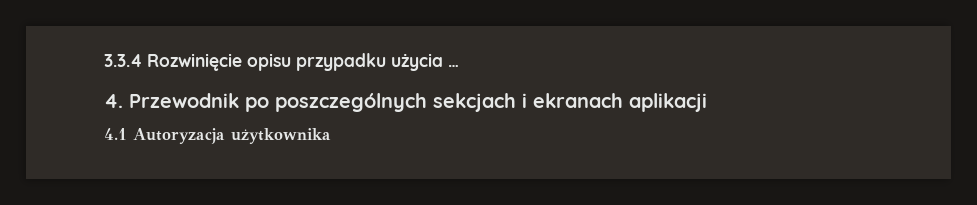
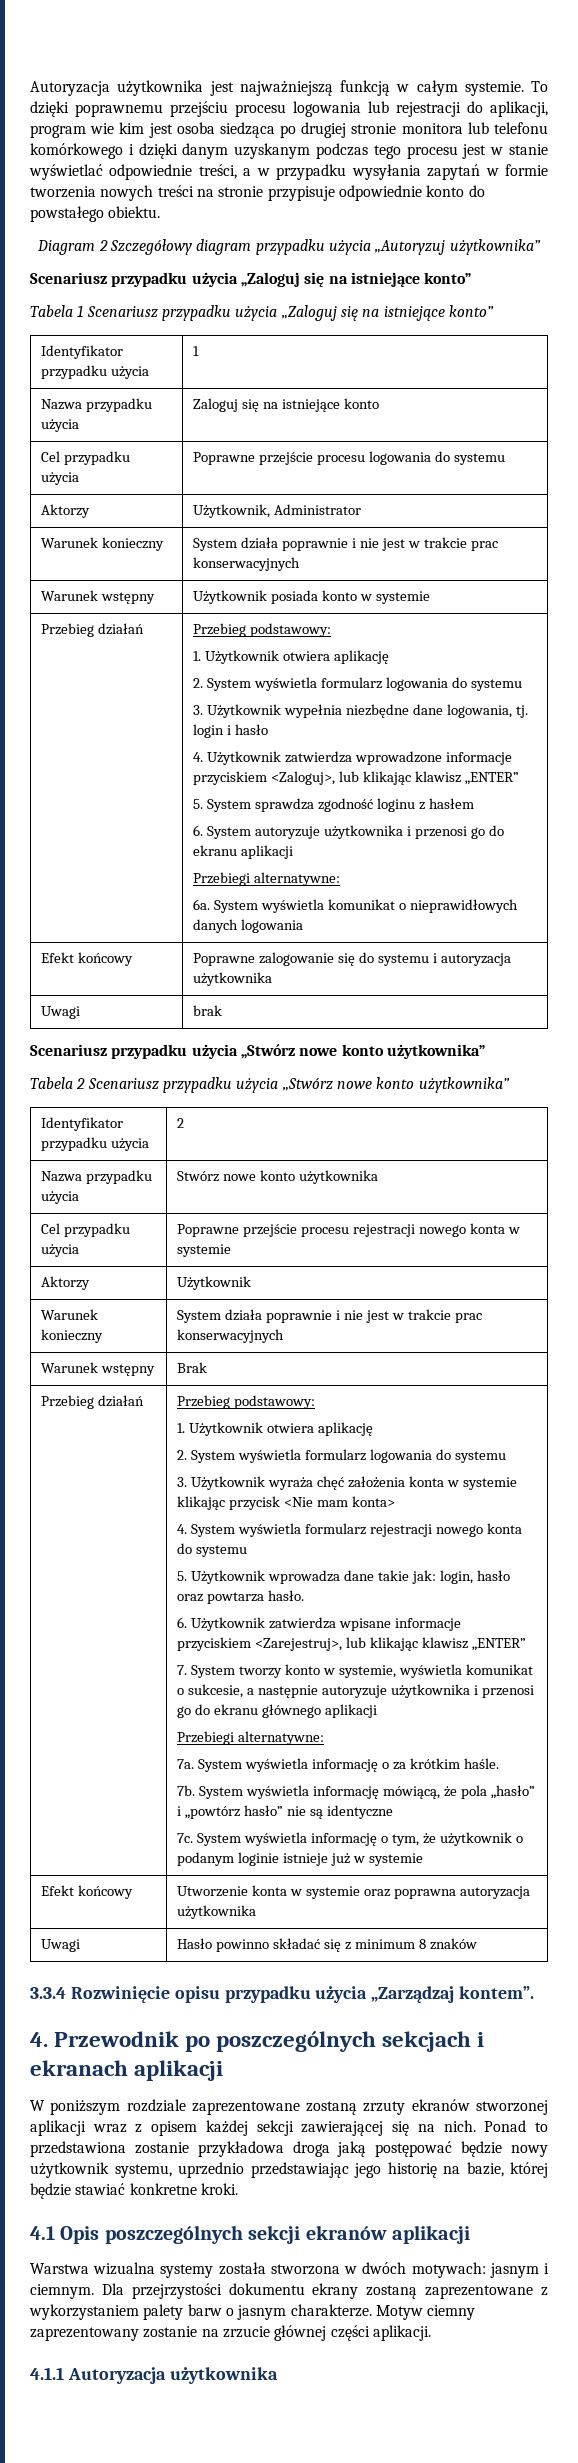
(104, 60) none -> [30,80,548,96] [30,101,548,117] [30,122,548,138] [30,143,549,159] [29,164,549,180] [30,185,485,201] [30,206,161,222] [37,239,541,255] [30,272,472,287] [30,305,494,321] [41,345,124,359] [41,365,150,379] [193,346,200,356] [41,398,153,412] [41,419,80,432] [193,398,379,412] [41,451,131,465] [41,472,80,485] [193,451,505,465] [41,504,91,518] [193,504,362,518] [41,537,165,551] [193,537,498,551] [193,557,301,571] [41,590,156,604] [193,590,430,604] [41,623,145,637] [193,623,332,637] [193,650,390,664] [193,677,522,691] [193,704,528,718] [193,724,269,738] [193,751,512,765] [193,771,519,785] [193,798,474,812] [193,825,504,839] [193,845,294,859] [193,872,341,886] [193,899,518,913] [193,919,304,933] [41,952,134,966] [193,952,511,966] [193,972,273,986] [41,1006,81,1019] [193,1005,223,1016] [30,1044,485,1059] [30,1077,510,1093] [41,1117,124,1131] [41,1137,150,1151] [177,1118,185,1128] [41,1170,153,1184] [41,1191,80,1204] [177,1170,379,1184] [41,1223,131,1237] [41,1244,80,1257] [177,1223,520,1237] [177,1244,232,1257] [41,1276,91,1290] [177,1276,252,1290] [41,1309,99,1320] [41,1329,104,1343] [177,1309,482,1323] [177,1329,285,1343] [41,1362,156,1376] [177,1362,208,1373] [41,1395,145,1409] [177,1395,316,1409] [177,1422,374,1436] [177,1449,506,1463] [177,1476,517,1490] [177,1496,395,1510] [177,1523,522,1537] [177,1543,248,1557] [177,1570,510,1584] [177,1590,305,1604] [177,1617,461,1631] [177,1637,526,1651] [177,1664,533,1678] [177,1684,534,1698] [177,1704,377,1718] [177,1731,325,1745] [177,1758,499,1772] [177,1785,535,1799] [177,1805,393,1819] [177,1832,523,1846] [177,1852,423,1866] [41,1885,134,1899] [177,1885,530,1899] [177,1905,257,1919] [41,1939,81,1952] [177,1938,477,1952] Autoryzacja użytkownika jest najważniejszą funkcją w całym systemie. To dzięki poprawnemu przejściu procesu logowania lub rejestracji do aplikacji, program wie kim jest osoba siedząca po drugiej stronie monitora lub telefonu komórkowego i dzięki danym uzyskanym podczas tego procesu jest w stanie wyświetlać odpowiednie treści, a w przypadku wysyłania zapytań w formie tworzenia nowych treści na stronie przypisuje odpowiednie konto do powstałego obiektu. // Diagram 2 Szczegółowy diagram przypadku użycia „Autoryzuj użytkownika” // Scenariusz przypadku użycia „Zaloguj się na istniejące konto” // Tabela 1 Scenariusz przypadku użycia „Zaloguj się na istniejące konto” // Identyfikator przypadku użycia | 1 // Nazwa przypadku użycia | Zaloguj się na istniejące konto // Cel przypadku użycia | Poprawne przejście procesu logowania do systemu // Aktorzy | Użytkownik, Administrator // Warunek konieczny | System działa poprawnie i nie jest w trakcie prac konserwacyjnych // Warunek wstępny | Użytkownik posiada konto w systemie // Przebieg działań | Przebieg podstawowy: // 1. Użytkownik otwiera aplikację // 2. System wyświetla formularz logowania do systemu // 3. Użytkownik wypełnia niezbędne dane logowania, tj. login i hasło // 4. Użytkownik zatwierdza wprowadzone informacje przyciskiem <Zaloguj>, lub klikając klawisz „ENTER” // 5. System sprawdza zgodność loginu z hasłem // 6. System autoryzuje użytkownika i przenosi go do ekranu aplikacji // Przebiegi alternatywne: // 6a. System wyświetla komunikat o nieprawidłowych danych logowania // Efekt końcowy | Poprawne zalogowanie się do systemu i autoryzacja użytkownika // Uwagi | brak // Scenariusz przypadku użycia „Stwórz nowe konto użytkownika” // Tabela 2 Scenariusz przypadku użycia „Stwórz nowe konto użytkownika” // Identyfikator przypadku użycia | 2 // Nazwa przypadku użycia | Stwórz nowe konto użytkownika // Cel przypadku użycia | Poprawne przejście procesu rejestracji nowego konta w systemie // Aktorzy | Użytkownik // Warunek konieczny | System działa poprawnie i nie jest w trakcie prac konserwacyjnych // Warunek wstępny | Brak // Przebieg działań | Przebieg podstawowy: // 1. Użytkownik otwiera aplikację // 2. System wyświetla formularz logowania do systemu // 3. Użytkownik wyraża chęć założenia konta w systemie klikając przycisk <Nie mam konta> // 4. System wyświetla formularz rejestracji nowego konta do systemu // 5. Użytkownik wprowadza dane takie jak: login, hasło oraz powtarza hasło. // 6. Użytkownik zatwierdza wpisane informacje przyciskiem <Zarejestruj>, lub klikając klawisz „ENTER” // 7. System tworzy konto w systemie, wyświetla komunikat o sukcesie, a następnie autoryzuje użytkownika i przenosi go do ekranu głównego aplikacji // Przebiegi alternatywne: // 7a. System wyświetla informację o za krótkim haśle. // 7b. System wyświetla informację mówiącą, że pola „hasło” i „powtórz hasło” nie są identyczne // 7c. System wyświetla informację o tym, że użytkownik o podanym loginie istnieje już w systemie // Efekt końcowy | Utworzenie konta w systemie oraz poprawna autoryzacja użytkownika // Uwagi | Hasło powinno składać się z minimum 8 znaków //
[448,64,459,67] … -> [371,1986,535,2003] „Zarządzaj kontem”.
[104,128,127,140] 4.1 -> [30,2099,548,2115] [30,2120,549,2136] [30,2141,548,2157] [30,2162,548,2178] [30,2183,238,2199] [30,2225,470,2244] [30,2262,549,2278] [30,2283,548,2299] [29,2304,476,2320] [30,2325,431,2341] [30,2367,64,2380] W poniższym rozdziale zaprezentowane zostaną zrzuty ekranów stworzonej aplikacji wraz z opisem każdej sekcji zawierającej się na nich. Ponad to przedstawiona zostanie przykładowa droga jaką postępować będzie nowy użytkownik systemu, uprzednio przedstawiając jego historię na bazie, której będzie stawiać konkretne kroki. // 4.1 Opis poszczególnych sekcji ekranów aplikacji // Warstwa wizualna systemy została stworzona w dwóch motywach: jasnym i ciemnym. Dla przejrzystości dokumentu ekrany zostaną zaprezentowane z wykorzystaniem palety barw o jasnym charakterze. Motyw ciemny zaprezentowany zostanie na zrzucie głównej części aplikacji. // 4.1.1

